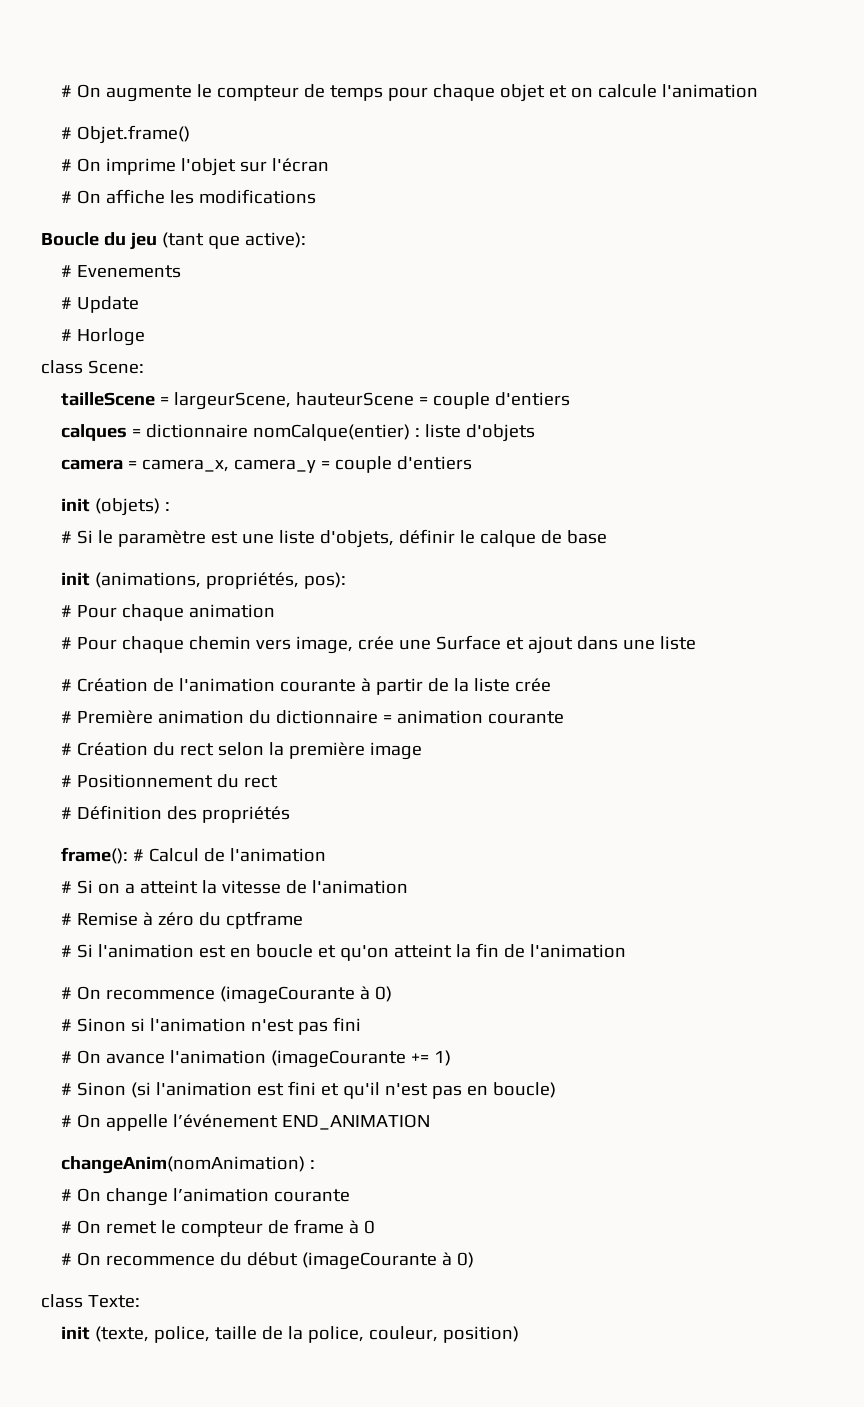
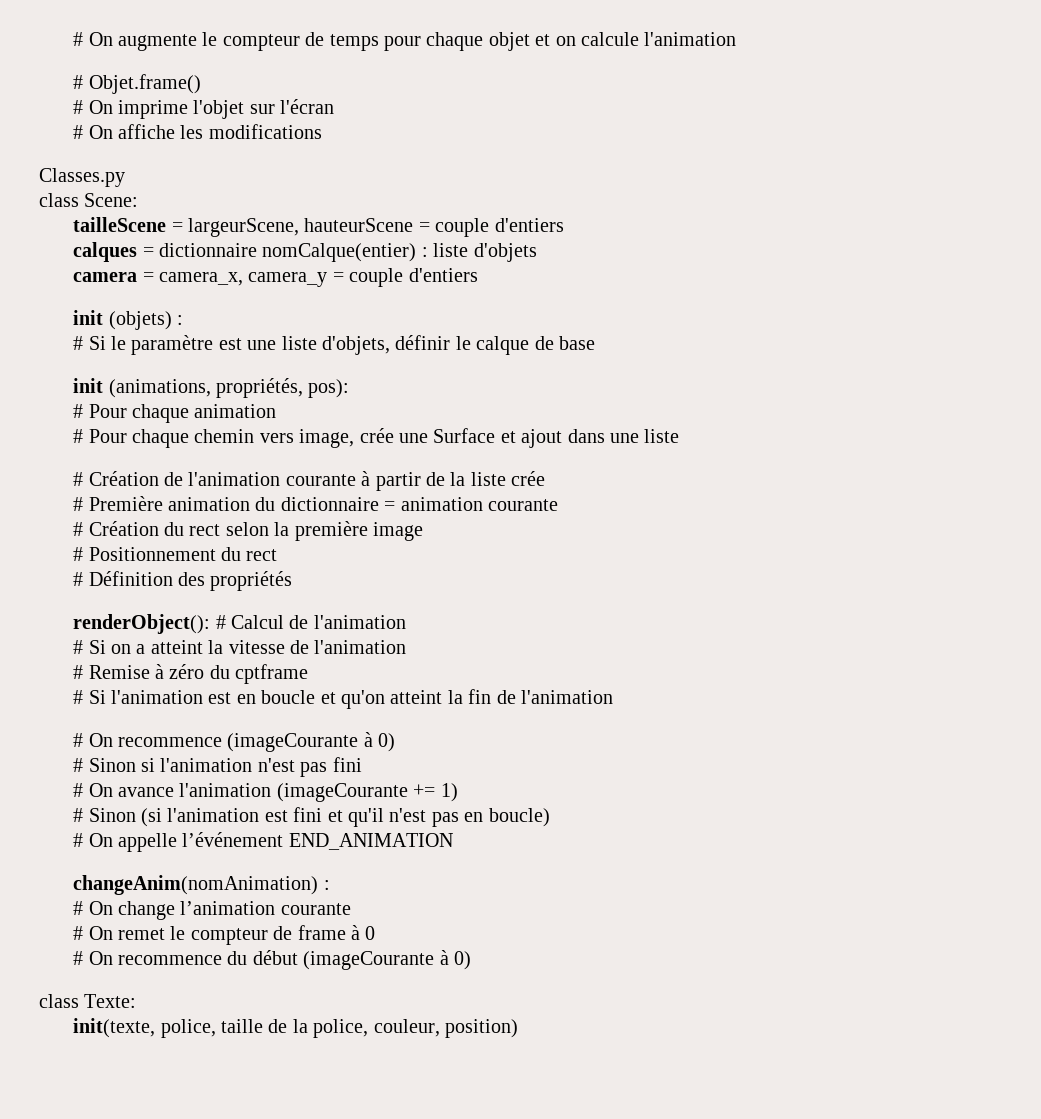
[41,232,306,250] [61,265,182,278] [61,296,140,313] [61,328,146,346] Boucle du jeu (tant que active): // # Evenements // # Update // # Horloge -> [39,168,125,187] Classes.py
[61,847,129,864] frame(): -> [73,614,211,634] renderObject():
[61,1326,150,1342] init (texte, -> [73,1018,156,1038] init(texte,

